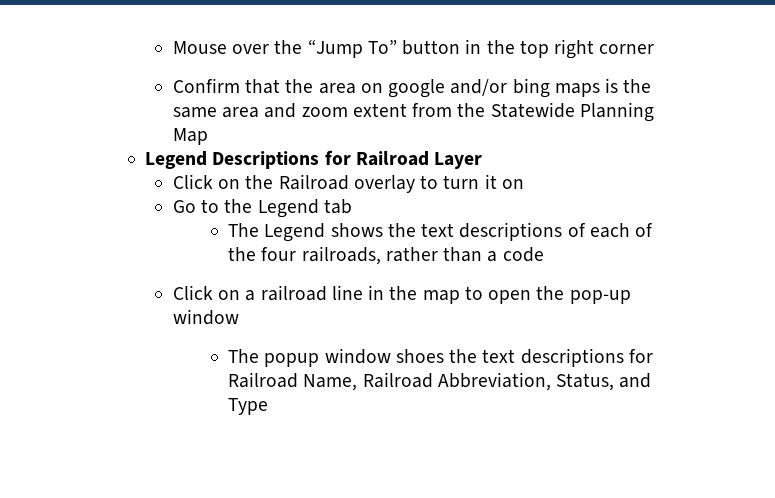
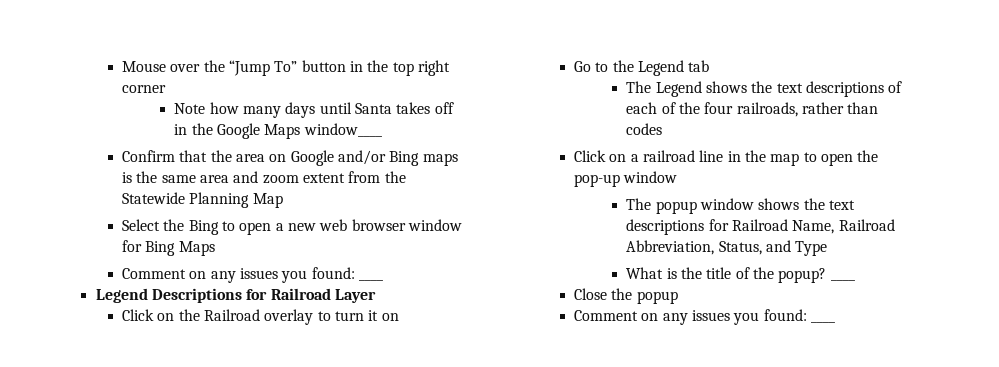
(655, 49) none -> [174,102,454,118] [174,123,382,139] // Note how many days until Santa takes off in the Google Maps window____
[388,78,550,98] google and/or bing -> [290,150,420,166] Google and/or Bing
(208, 136) none -> [121,219,462,235] [121,240,215,256] [121,267,355,283] [358,279,383,281] // Select the Bing to open a new web browser window for Bing Maps // Comment on any issues you found: ____
[487,247,544,262] a code -> [626,123,663,135] codes
[395,349,444,363] shoes -> [758,198,800,210] shows
(269, 406) none -> [626,267,855,283] [573,288,678,304] [573,309,807,325] [810,321,835,323] // What is the title of the popup? ____ // Close the popup // Comment on any issues you found: ____

